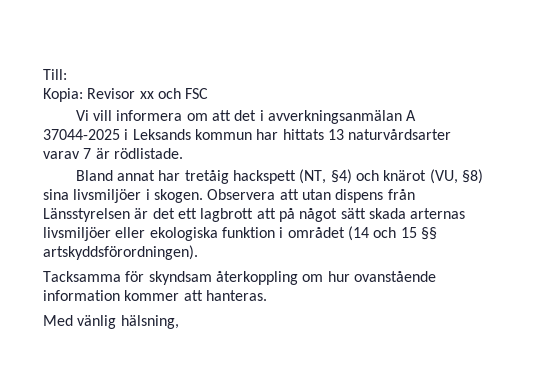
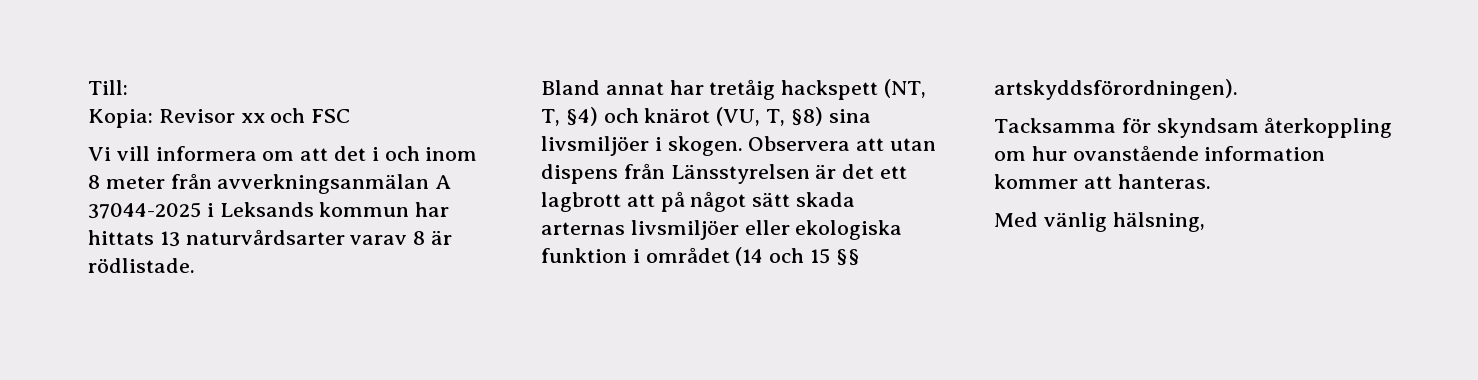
(264, 115) none -> [384,146,478,161] [88,173,212,189] och inom 8 meter från
[83,148,92,159] 7 -> [413,231,426,245] 8
(327, 176) none -> [541,109,560,126] T,
(458, 176) none -> [766,109,786,126] T,

